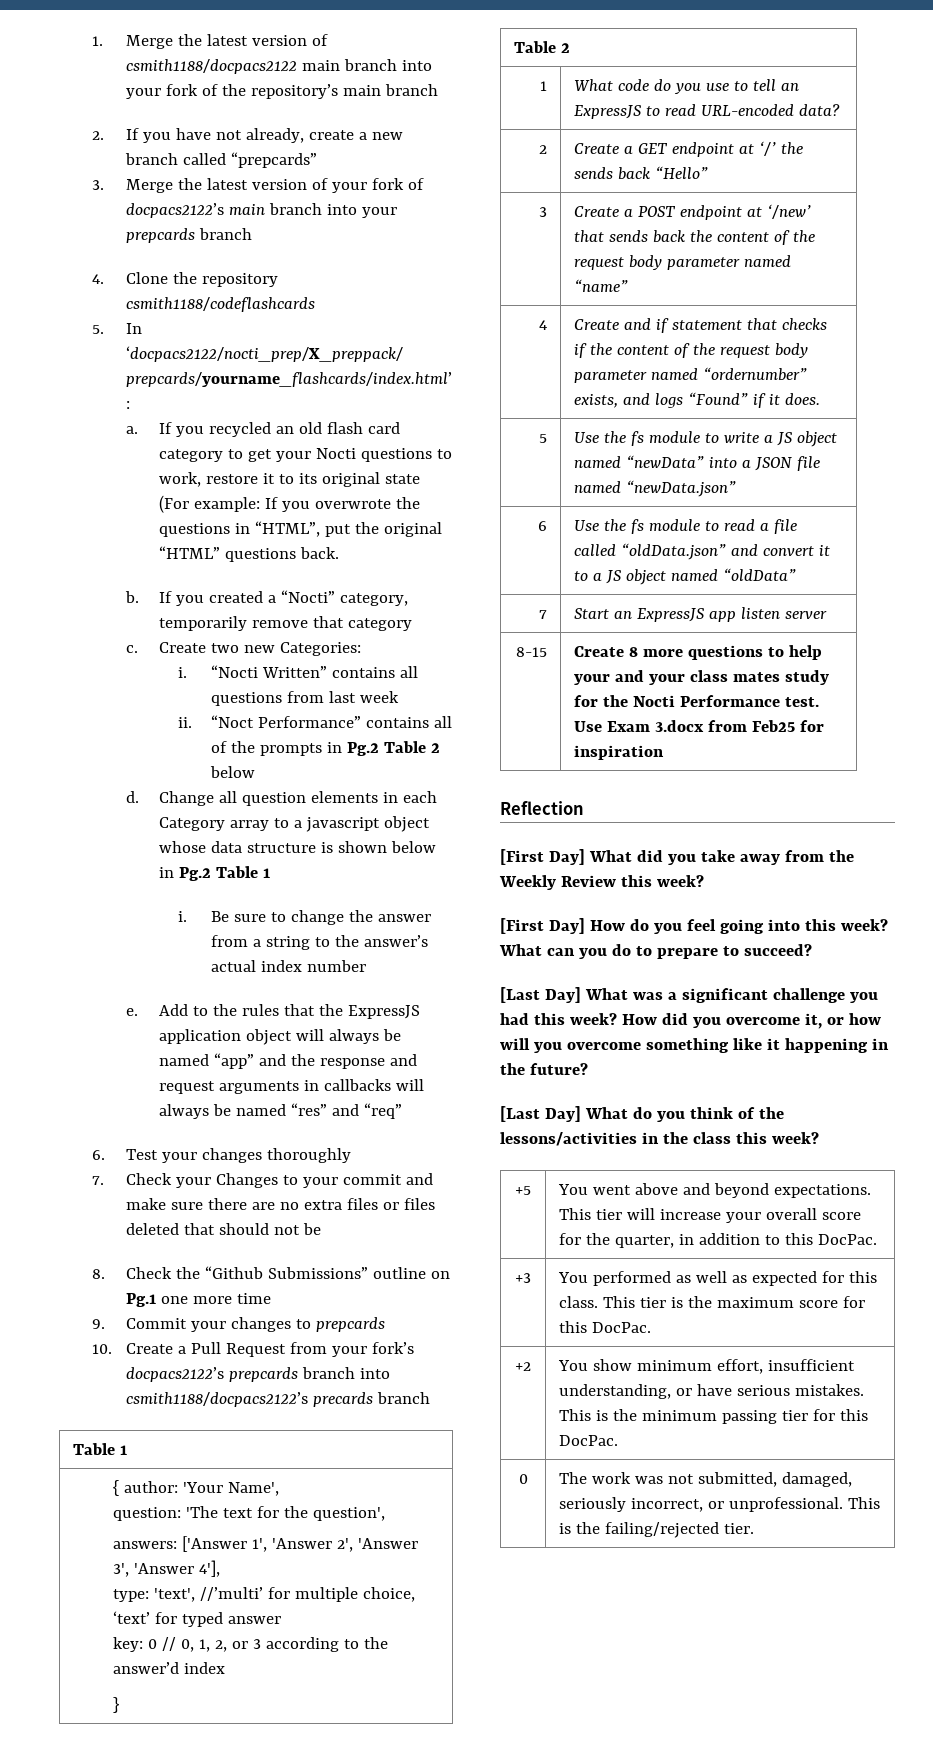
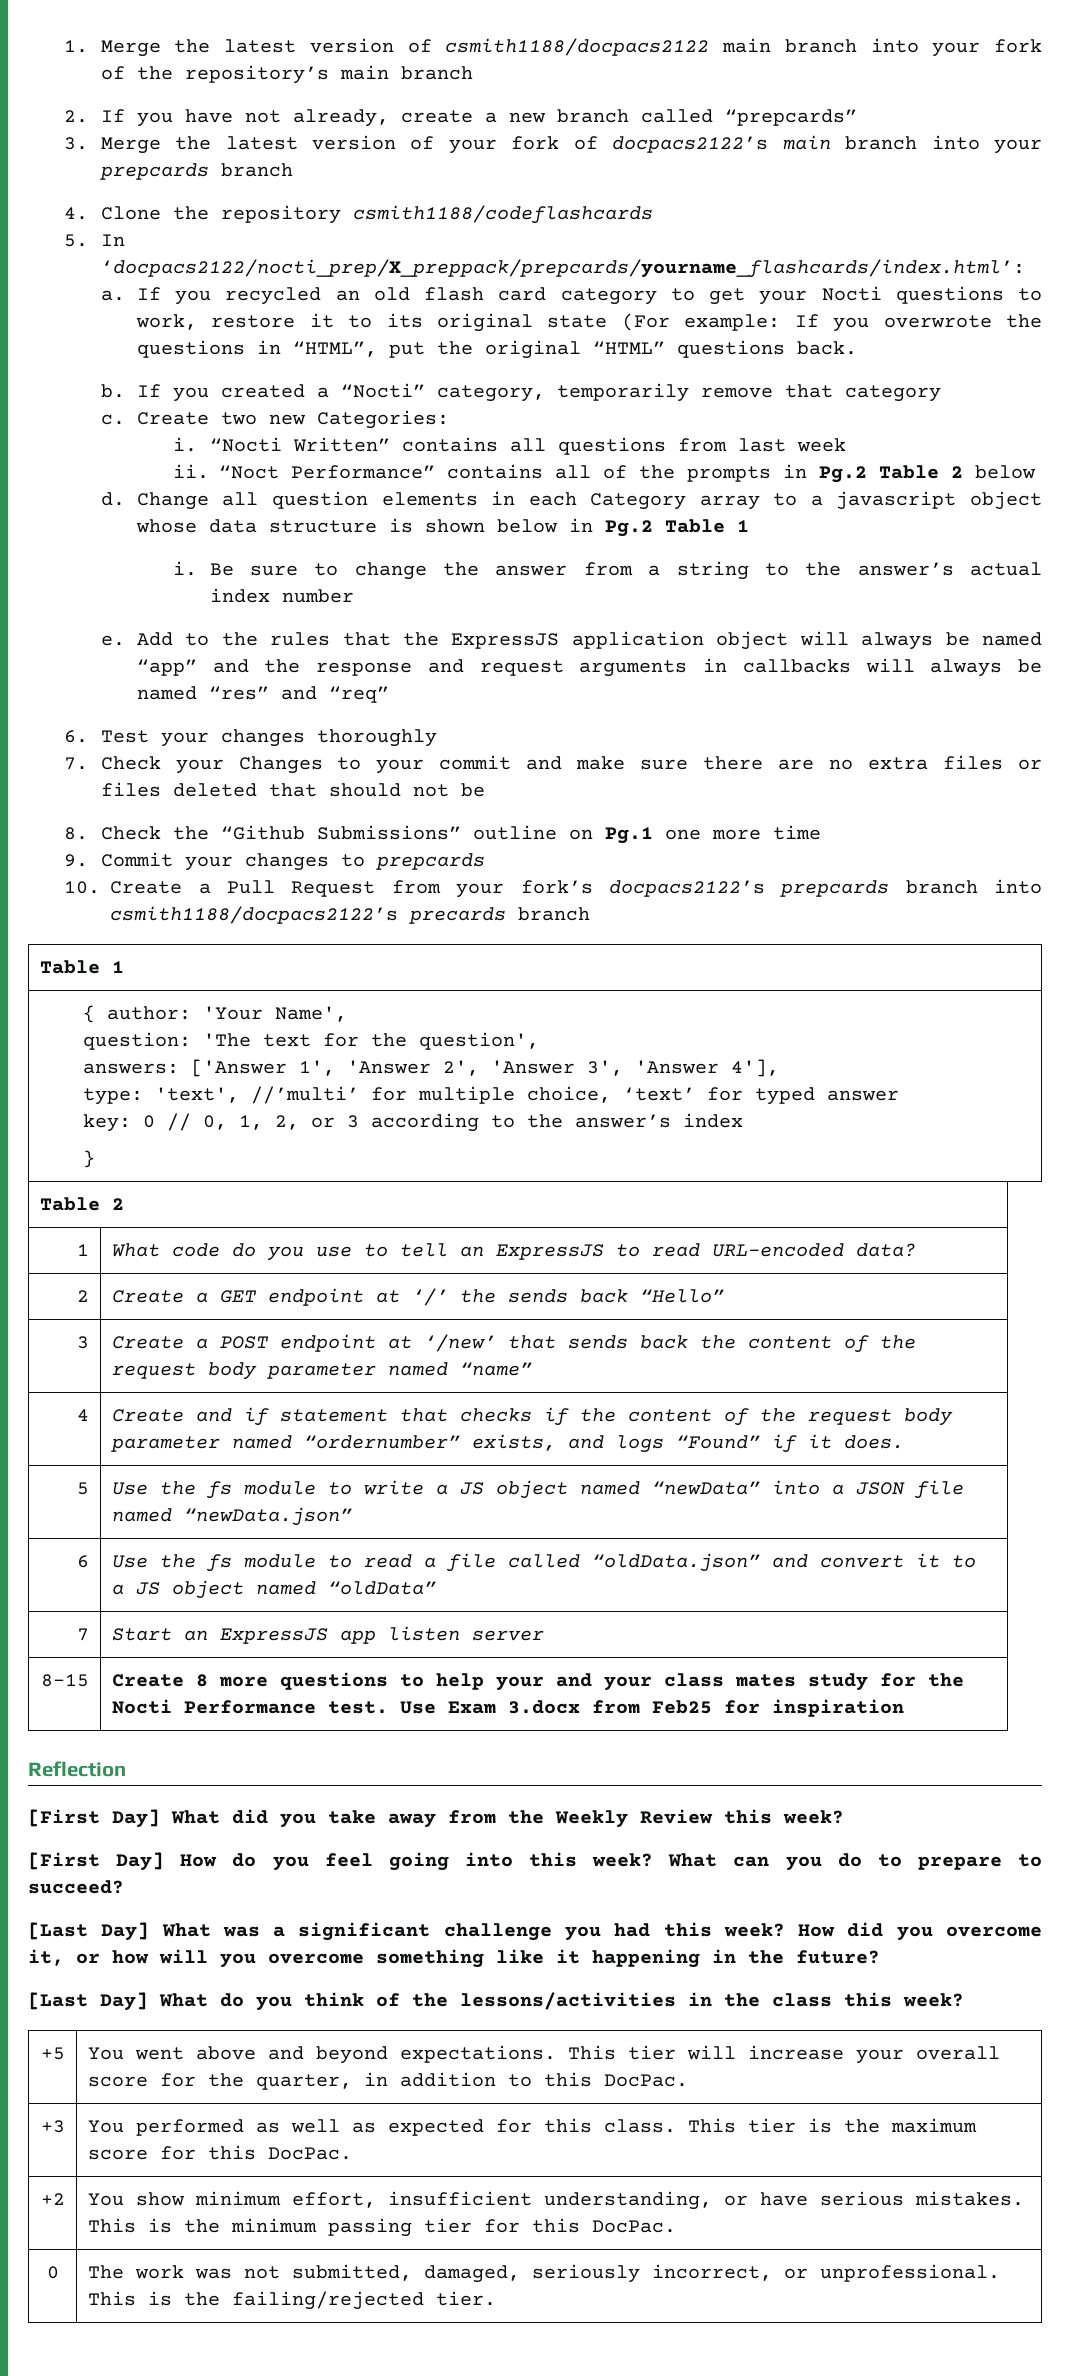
[113,1662,180,1674] answer’d -> [575,1114,672,1128] answer’s

